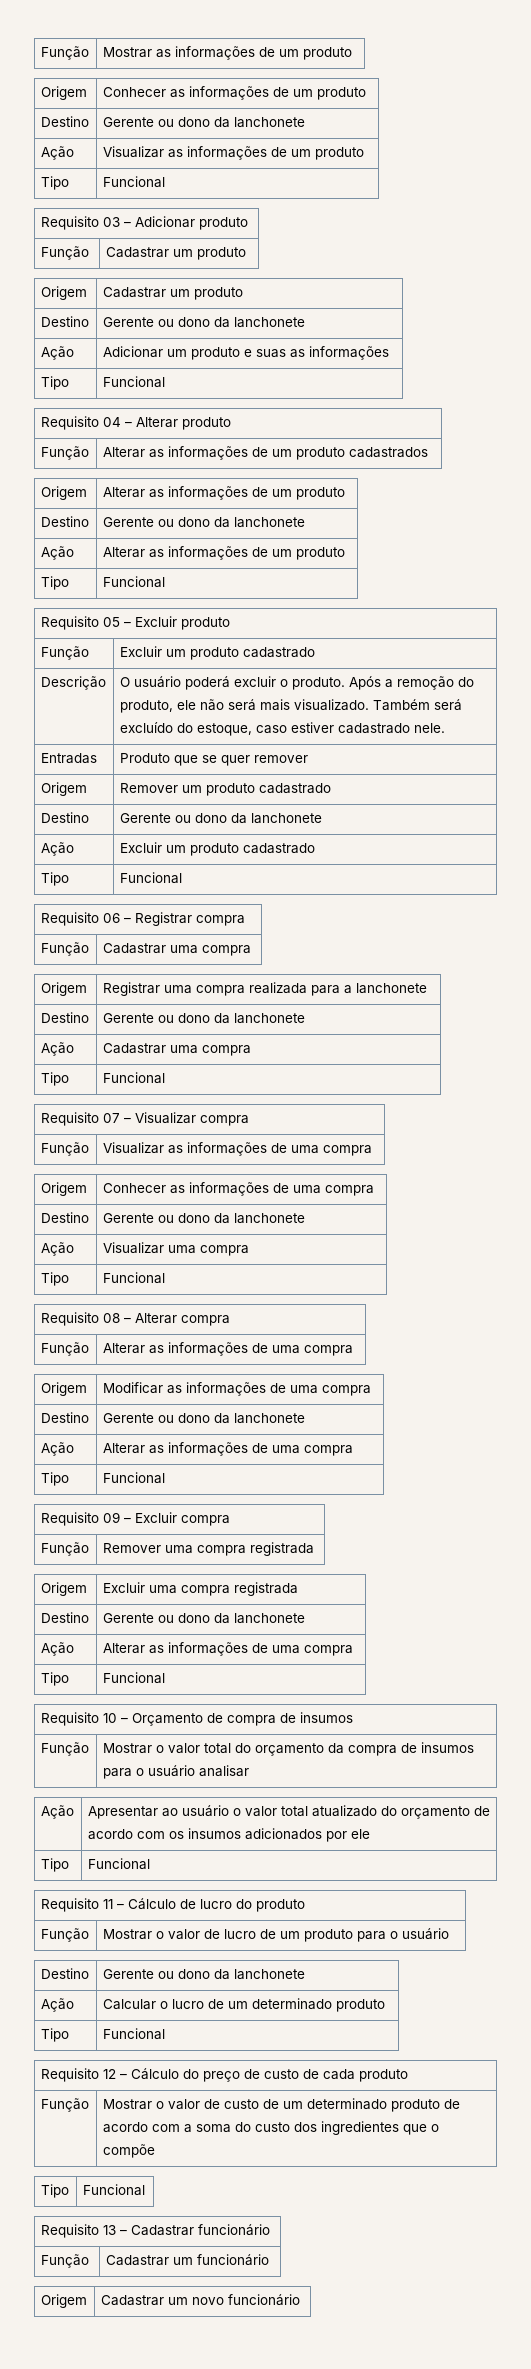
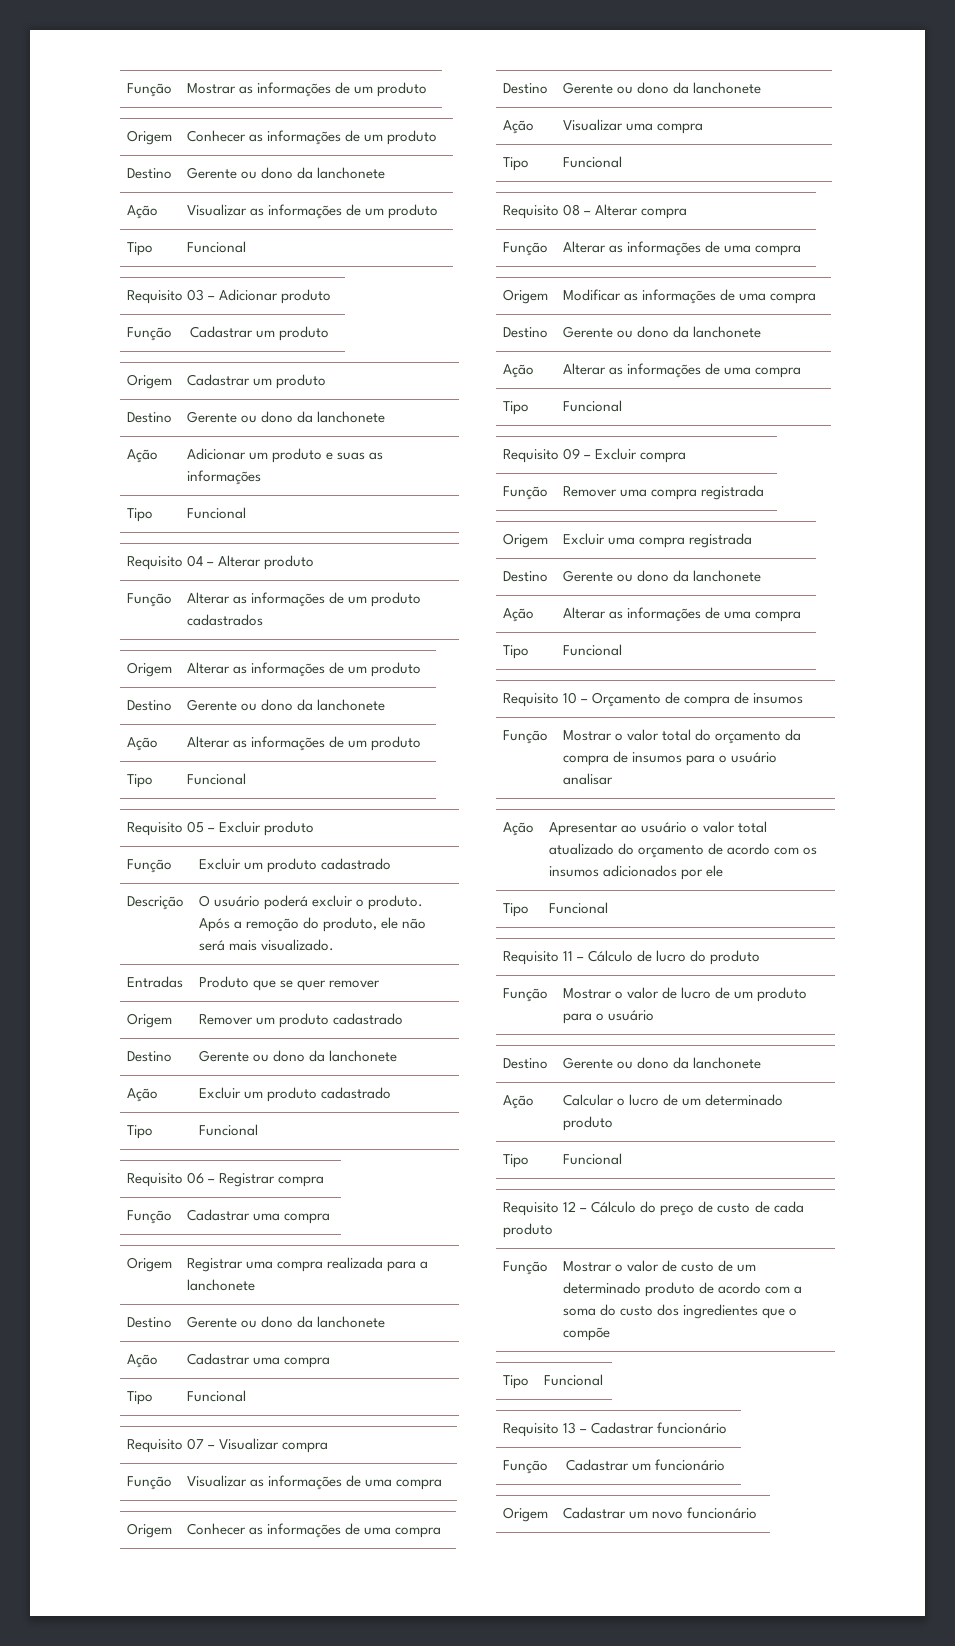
[372,699,462,711] [119,722,445,736] Também será excluído do estoque, caso estiver cadastrado nele. -> (335, 945) none

